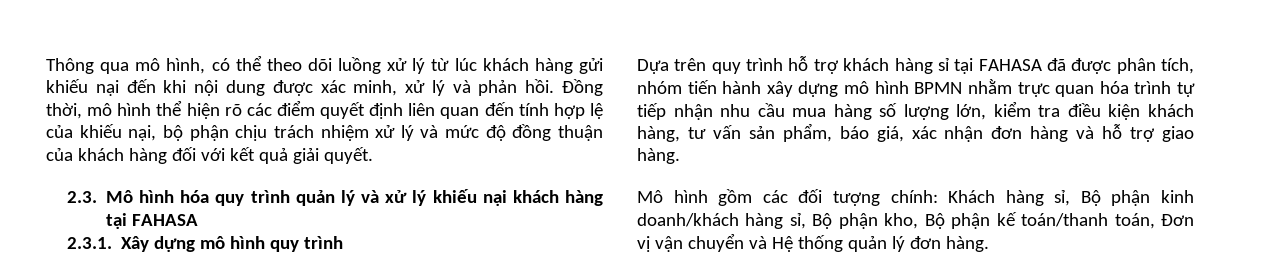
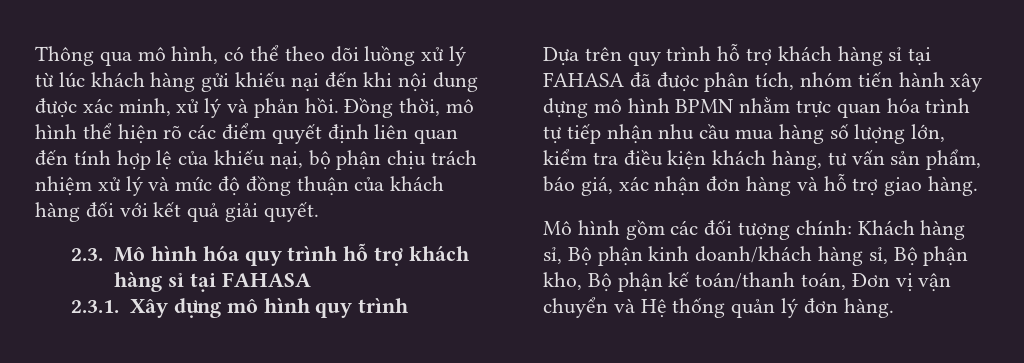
[295,189,603,206] quản lý và xử lý khiếu nại khách hàng -> [343,243,470,266] [114,272,184,292] hỗ trợ khách hàng sỉ

